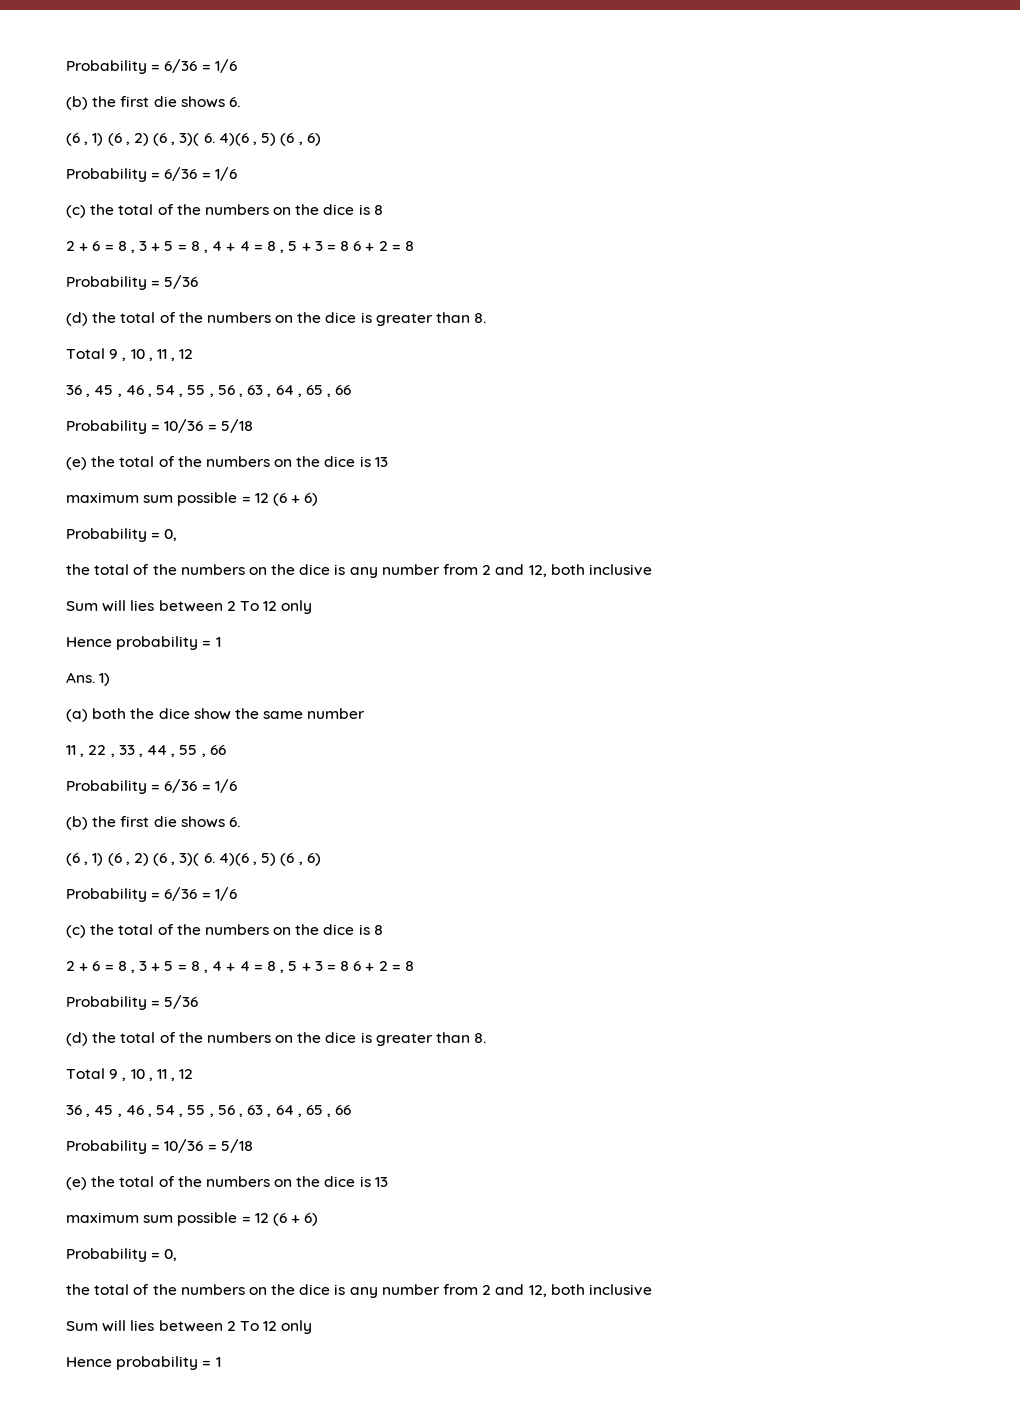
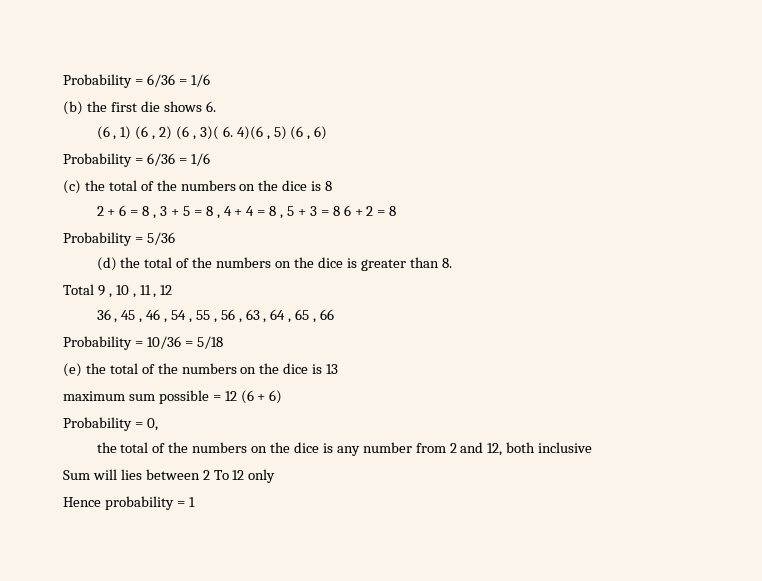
[66,672,111,686] [66,708,366,722] [66,745,226,757] [66,779,237,794] [66,816,240,830] [66,853,321,866] [66,887,237,902] [66,924,383,938] [66,961,414,973] [66,995,199,1010] [66,1032,487,1046] [66,1068,194,1081] [66,1105,352,1117] [66,1139,253,1154] [66,1176,388,1190] [66,1212,319,1226] [66,1248,178,1262] [66,1284,652,1298] [66,1320,313,1334] [66,1356,221,1370] // Ans. 1) // (a) both the dice show the same number // 11 , 22 , 33 , 44 , 55 , 66 // Probability = 6/36 = 1/6 // (b) the first die shows 6. // (6 , 1) (6 , 2) (6 , 3)( 6. 4)(6 , 5) (6 , 6) // Probability = 6/36 = 1/6 // (c) the total of the numbers on the dice is 8 // 2 + 6 = 8 , 3 + 5 = 8 , 4 + 4 = 8 , 5 + 3 = 8 6 + 2 = 8 // Probability = 5/36 // (d) the total of the numbers on the dice is greater than 8. // Total 9 , 10 , 11 , 12 // 36 , 45 , 46 , 54 , 55 , 56 , 63 , 64 , 65 , 66 // Probability = 10/36 = 5/18 // (e) the total of the numbers on the dice is 13 // maximum sum possible = 12 (6 + 6) // Probability = 0, // the total of the numbers on the dice is any number from 2 and 12, both inclusive // Sum will lies between 2 To 12 only // Hence probability = 1 -> (195, 502) none

